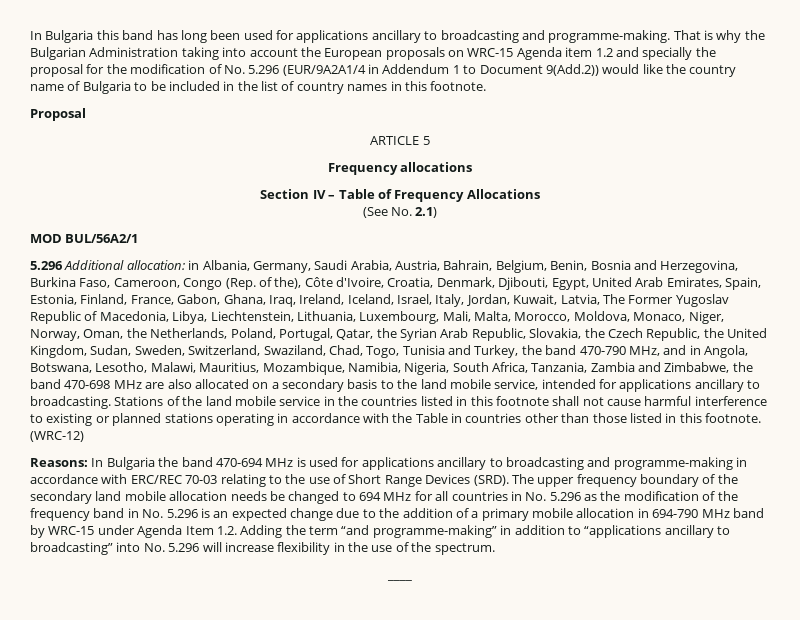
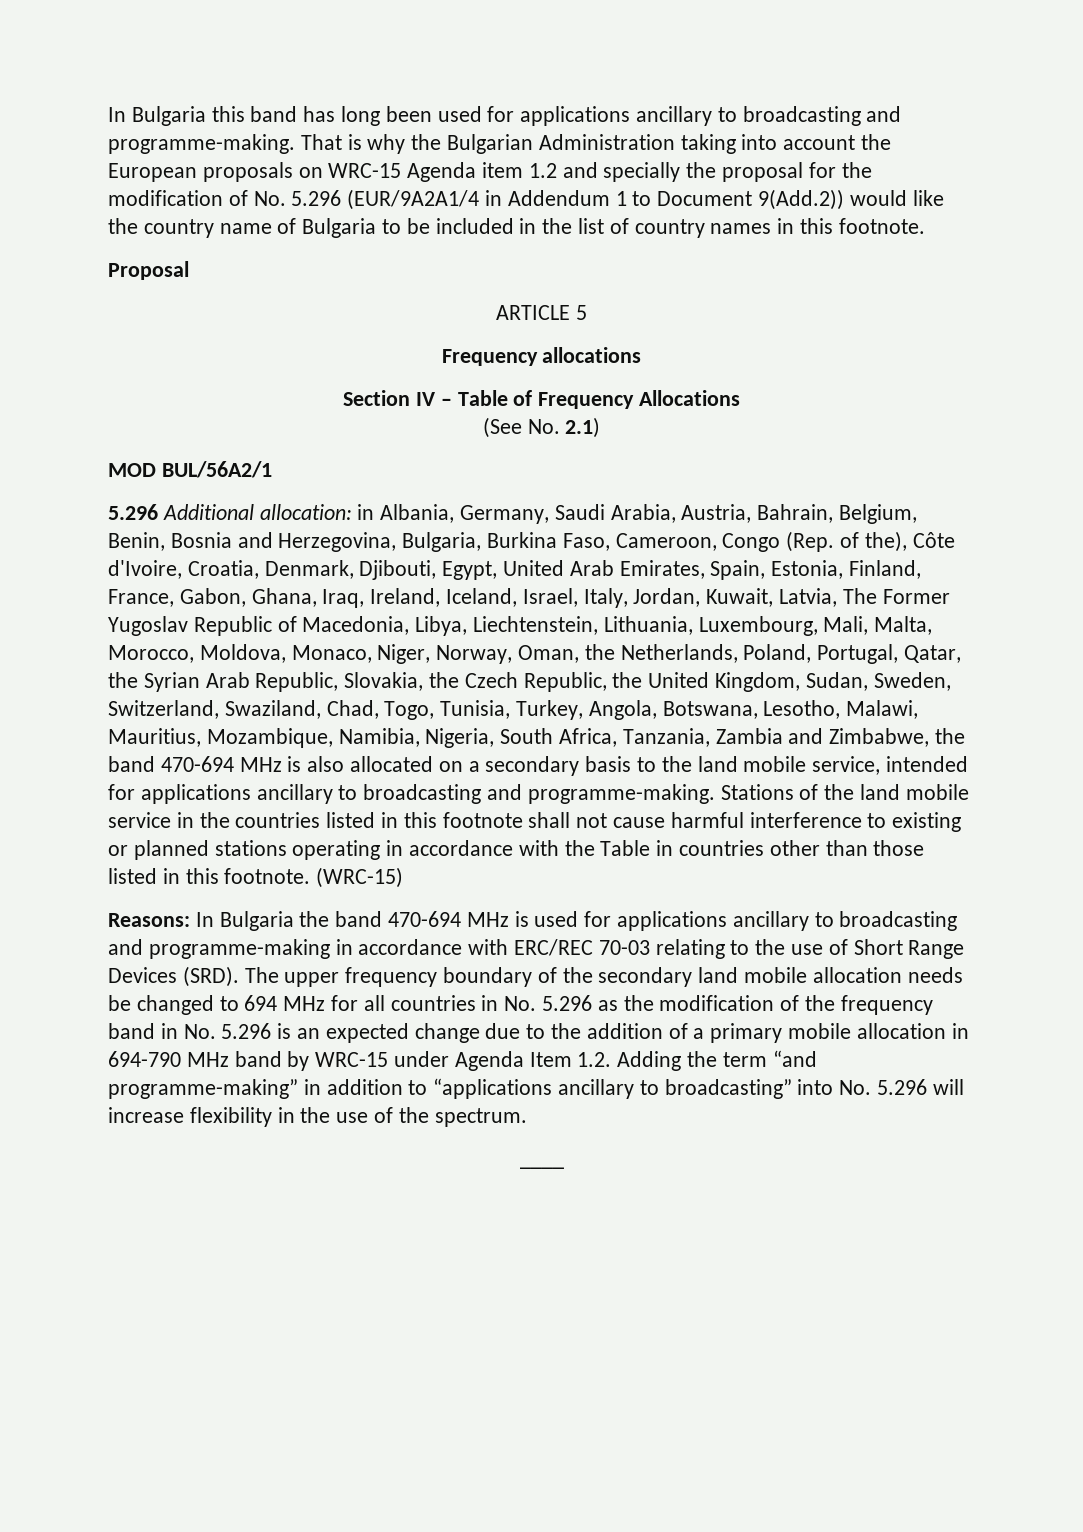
(739, 266) none -> [402,532,482,552] Bulgaria,
[402,345,701,358] Tunisia and Turkey, the band 470-790 MHz, and in -> [440,700,584,720] Tunisia, Turkey,
[64,380,165,389] 470-698 MHz are -> [160,756,302,772] 470-694 MHz is
[30,396,111,409] broadcasting. -> [363,784,715,804] broadcasting and programme-making.
[30,431,84,442] (WRC-12) -> [316,867,404,888] (WRC-15)

